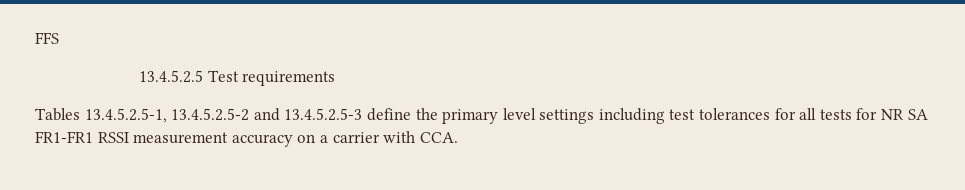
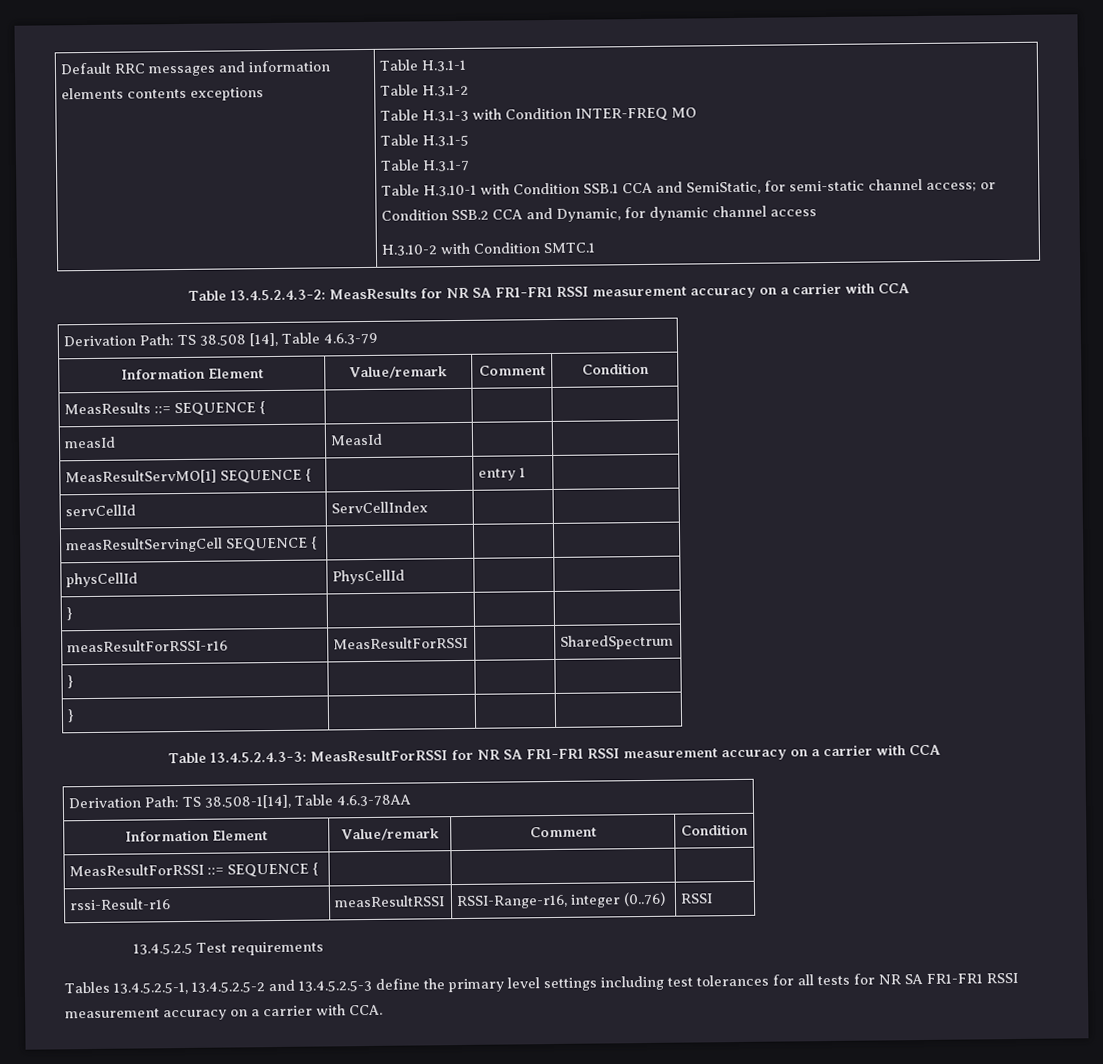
[35,32,59,44] FFS -> [60,60,332,77] [61,87,265,101] [379,59,468,72] [380,84,470,97] [380,107,698,122] [380,134,470,147] [380,159,471,172] [381,178,997,197] [381,205,818,222] [381,242,596,256] [188,282,910,301] [63,332,379,347] [120,367,264,380] [349,366,448,380] [478,365,546,376] [581,362,649,375] [64,401,267,417] [64,436,117,449] [330,433,384,446] [65,468,313,485] [478,467,527,481] [65,504,137,517] [331,501,429,514] [66,536,319,554] [66,572,139,588] [332,569,406,585] [66,607,74,621] [67,639,229,653] [333,636,469,650] [560,634,675,650] [67,675,75,689] [67,709,76,723] [167,744,941,764] [68,794,412,809] [125,829,268,842] [340,828,440,842] [529,826,597,838] [681,823,748,836] [69,862,320,878] [69,898,172,911] [334,895,446,908] [456,891,667,910] [680,893,714,904] Default RRC messages and information elements contents exceptions | Table H.3.1-1 // Table H.3.1-2 // Table H.3.1-3 with Condition INTER-FREQ MO // Table H.3.1-5 // Table H.3.1-7 // Table H.3.10-1 with Condition SSB.1 CCA and SemiStatic, for semi-static channel access; or Condition SSB.2 CCA and Dynamic, for dynamic channel access // H.3.10-2 with Condition SMTC.1 // Table 13.4.5.2.4.3-2: MeasResults for NR SA FR1-FR1 RSSI measurement accuracy on a carrier with CCA // Derivation Path: TS 38.508 [14], Table 4.6.3-79 // Information Element | Value/remark | Comment | Condition // MeasResults ::= SEQUENCE { | | | // measId | MeasId | | // MeasResultServMO[1] SEQUENCE { | | entry 1 | // servCellId | ServCellIndex | | // measResultServingCell SEQUENCE { | | | // physCellId | PhysCellId | | // } | | | // measResultForRSSI-r16 | MeasResultForRSSI | | SharedSpectrum // } | | | // } | | | // Table 13.4.5.2.4.3-3: MeasResultForRSSI for NR SA FR1-FR1 RSSI measurement accuracy on a carrier with CCA // Derivation Path: TS 38.508-1[14], Table 4.6.3-78AA // Information Element | Value/remark | Comment | Condition // MeasResultForRSSI ::= SEQUENCE { | | | // rssi-Result-r16 | measResultRSSI | RSSI-Range-r16, integer (0..76) | RSSI

